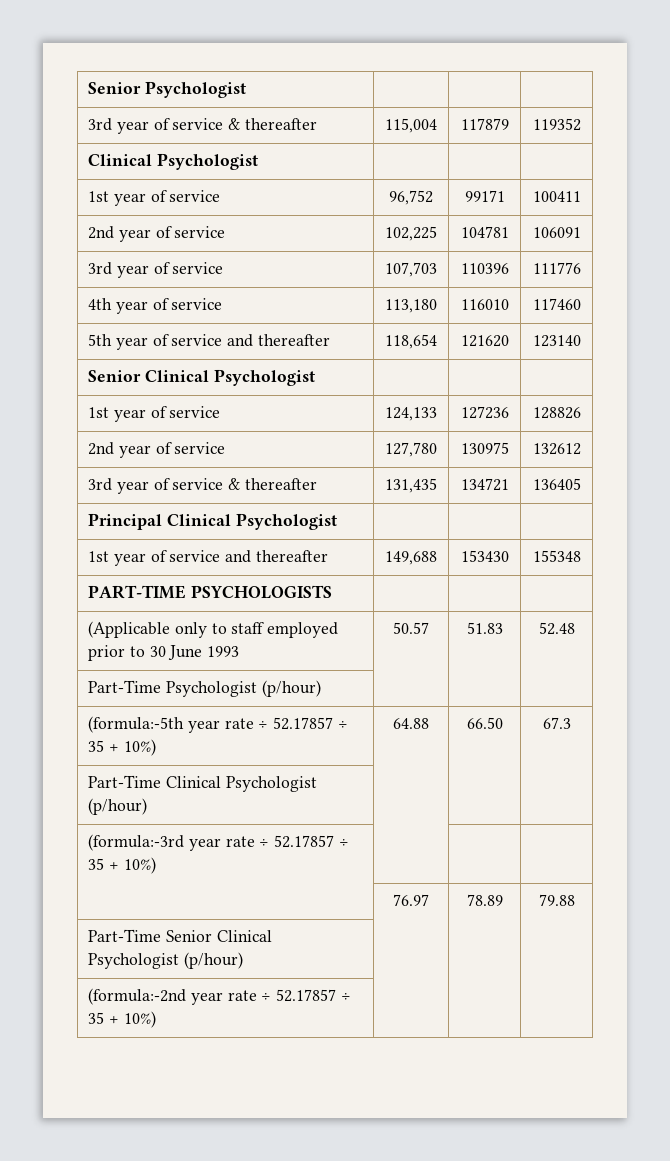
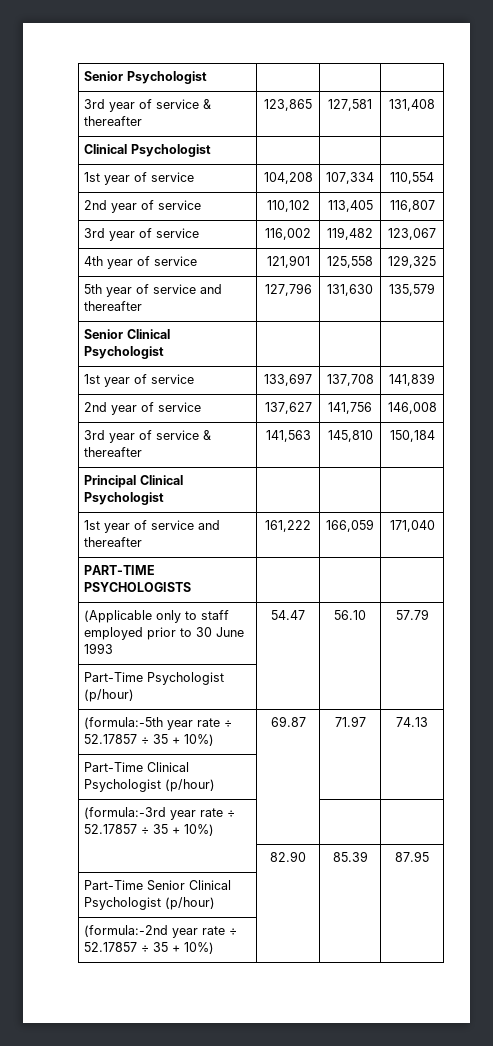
[385,118,437,133] [460,118,509,130] [532,118,581,131] [88,153,259,170] [88,190,221,206] [389,190,433,205] [464,190,505,202] [532,191,581,202] [88,226,226,242] [385,226,437,241] [460,226,509,238] [532,227,581,238] 115,004 | 117879 | 119352 // Clinical Psychologist | | | // 1st year of service | 96,752 | 99171 | 100411 // 2nd year of service | 102,225 | 104781 | 106091 -> [264,99,312,111] [328,99,372,111] [389,99,435,111] [84,144,212,157] [84,172,195,185] [263,172,313,184] [326,172,374,184] [390,172,434,184] [84,200,202,213] [266,200,310,212] [327,200,373,212] [389,200,435,212] 123,865 | 127,581 | 131,408 // Clinical Psychologist | | | // 1st year of service | 104,208 | 107,334 | 110,554 // 2nd year of service | 110,102 | 113,405 | 116,807
[385,262,437,277] [460,263,509,274] [532,262,581,274] 107,703 | 110396 | 111776 -> [265,228,311,240] [327,227,373,240] [388,228,436,240] 116,002 | 119,482 | 123,067
[385,299,437,313] [460,299,509,310] [532,298,581,310] 113,180 | 116010 | 117460 -> [266,255,310,268] [327,256,373,268] [388,255,436,268] 121,901 | 125,558 | 129,325
[385,334,437,349] [460,335,509,347] [532,335,581,347] 118,654 | 121620 | 123140 -> [264,283,312,296] [327,284,373,296] [389,283,435,296] 127,796 | 131,630 | 135,579
[385,407,437,421] [460,406,509,419] [532,407,581,419] [88,442,226,458] [385,442,437,457] [460,442,509,454] [532,443,581,455] [88,478,317,494] [385,478,437,493] [460,478,509,491] [532,478,581,490] 124,133 | 127236 | 128826 // 2nd year of service | 127,780 | 130975 | 132612 // 3rd year of service & thereafter | 131,435 | 134721 | 136405 -> [264,373,312,386] [326,374,374,386] [389,373,435,386] [84,402,202,415] [264,402,312,414] [328,402,372,414] [387,402,437,414] [84,430,212,443] [84,447,143,457] [265,430,311,442] [327,430,373,442] [389,430,435,442] 133,697 | 137,708 | 141,839 // 2nd year of service | 137,627 | 141,756 | 146,008 // 3rd year of service & thereafter | 141,563 | 145,810 | 150,184
[385,551,437,565] [460,550,509,562] [532,550,581,562] 149,688 | 153430 | 155348 -> [265,520,311,532] [326,519,374,532] [389,520,435,532] 161,222 | 166,059 | 171,040
[393,622,429,634] [466,622,503,634] [538,622,575,635] 50.57 | 51.83 | 52.48 -> [271,610,305,620] [334,610,366,620] [395,609,429,620] 54.47 | 56.10 | 57.79
[393,718,429,729] [466,717,503,729] [542,717,571,729] 64.88 | 66.50 | 67.3 -> [270,716,306,727] [334,716,366,727] [396,717,428,727] 69.87 | 71.97 | 74.13
[393,894,429,906] [466,894,503,906] [538,894,575,906] 76.97 | 78.89 | 79.88 -> [270,851,306,862] [332,851,368,862] [395,851,429,862] 82.90 | 85.39 | 87.95

